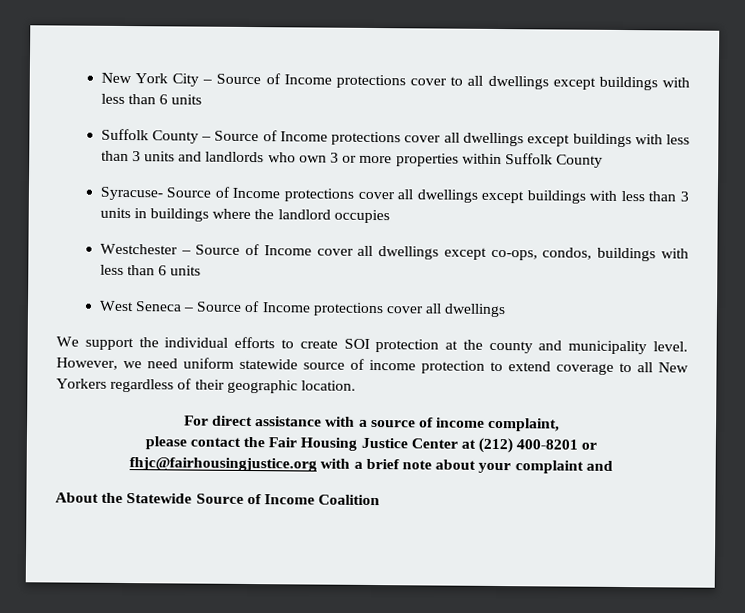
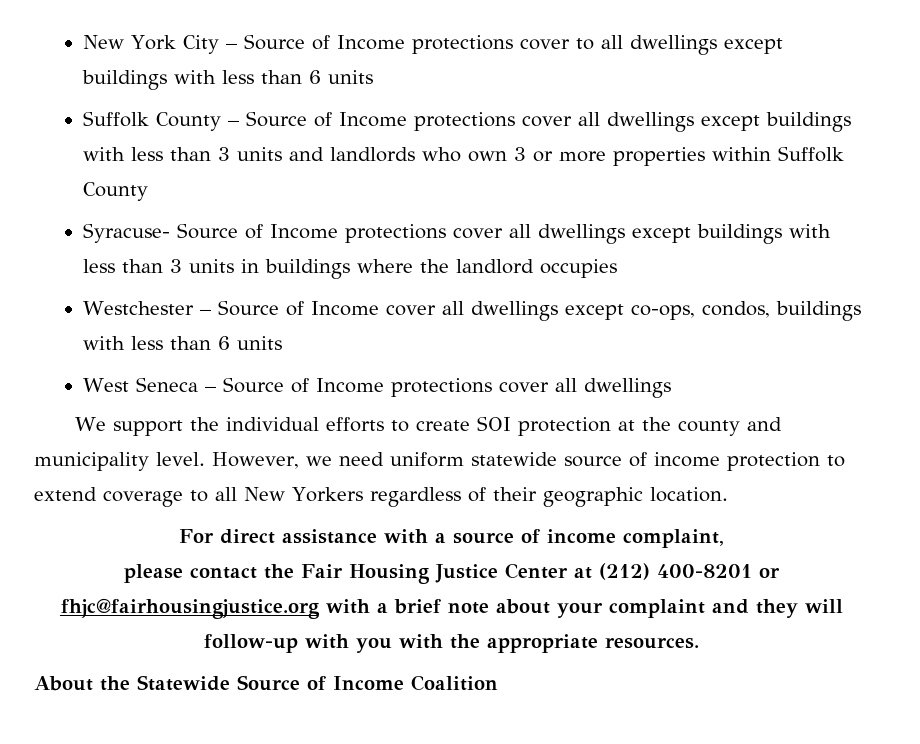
(613, 465) none -> [755,599,843,618] [204,634,699,653] they will follow-up with you with the appropriate resources.

